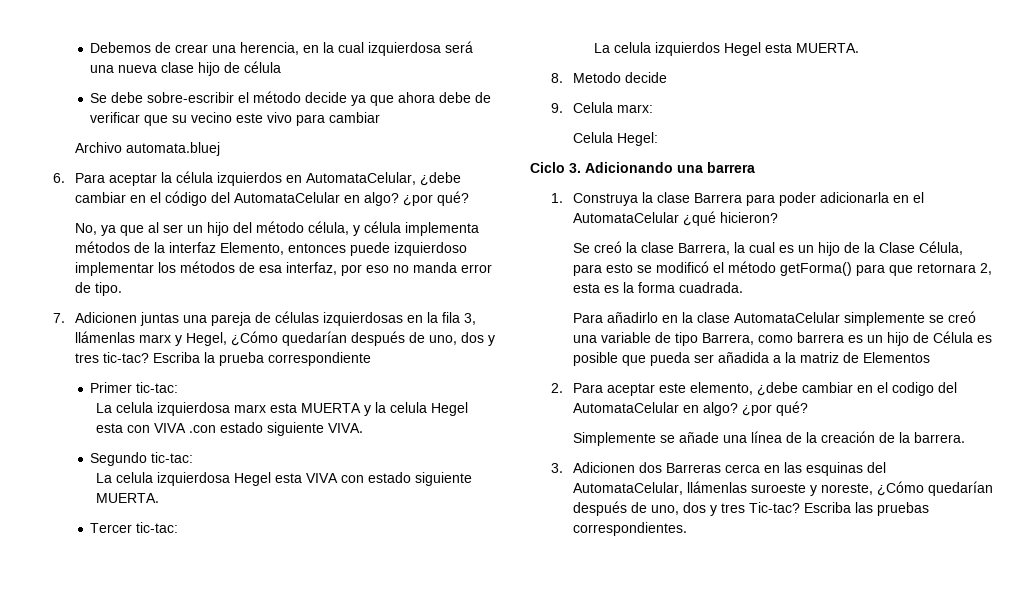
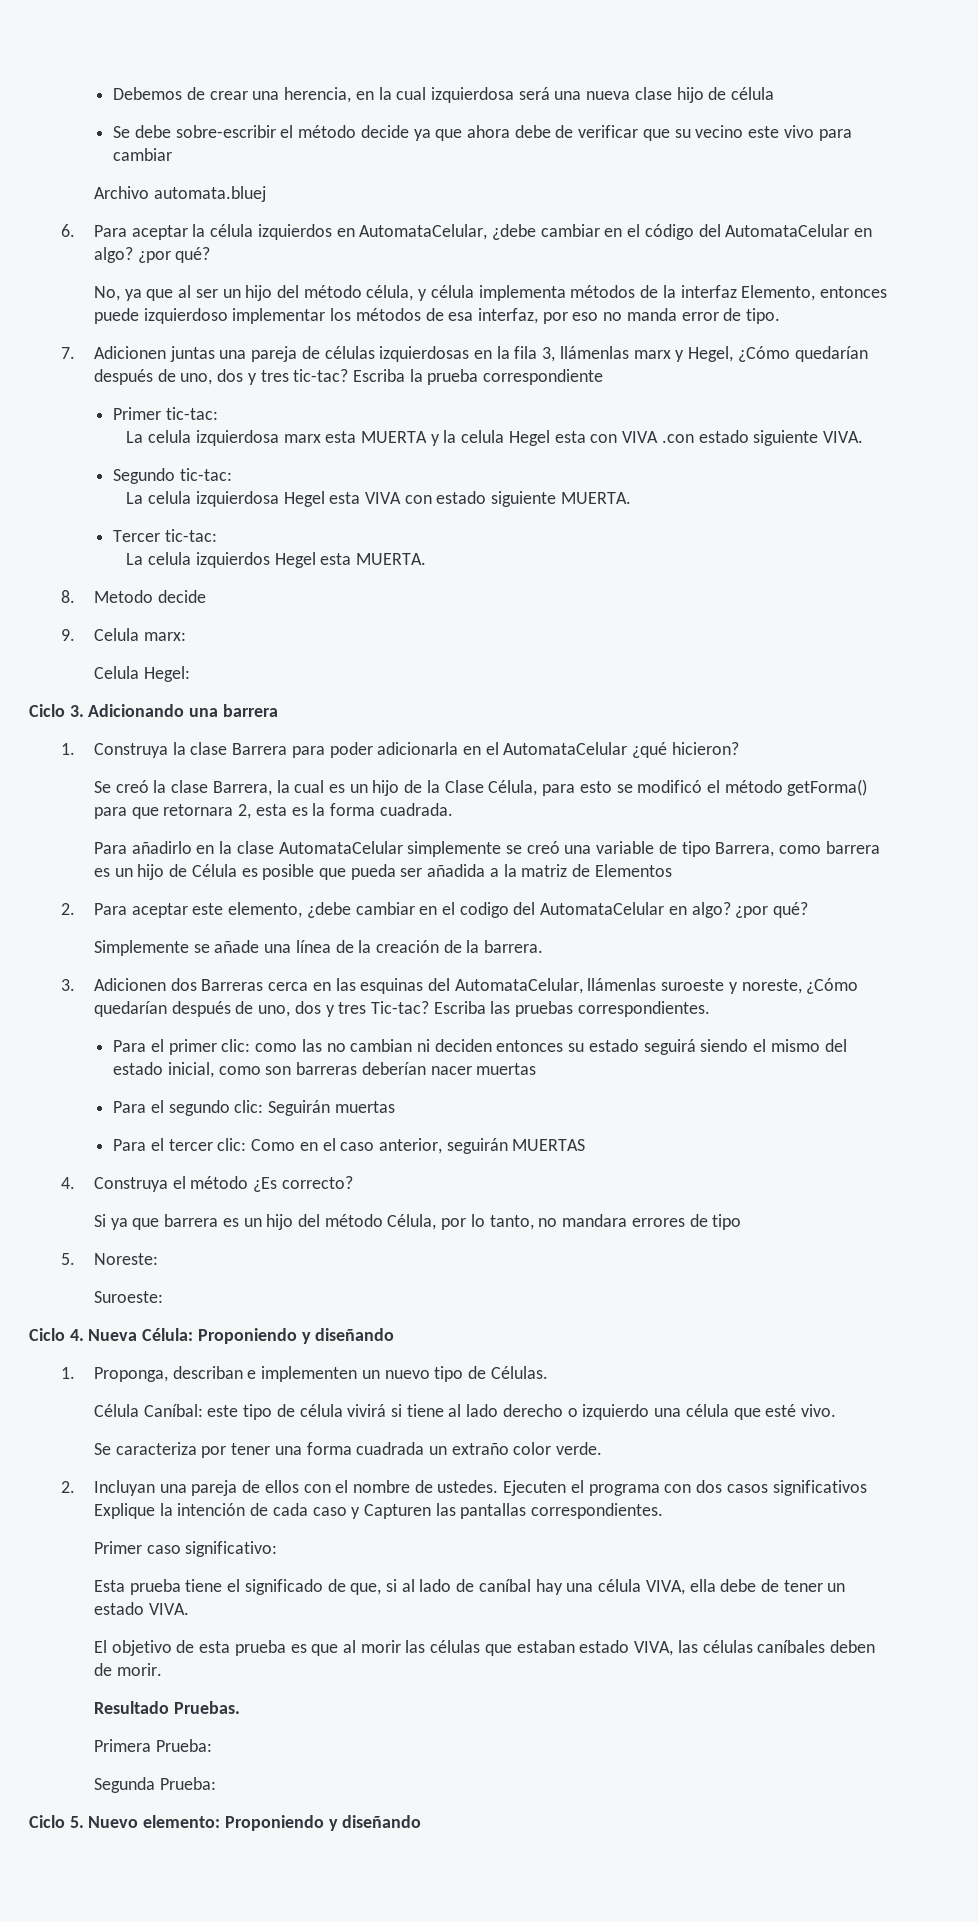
(687, 529) none -> [113,1039,847,1055] [113,1062,537,1078] [113,1100,395,1116] [113,1138,586,1154] [61,1176,353,1192] [93,1214,742,1230] [61,1253,158,1265] [93,1291,163,1303] [29,1328,395,1344] [61,1366,548,1382] [93,1404,836,1420] [93,1442,603,1458] [61,1480,867,1496] [93,1503,664,1519] [93,1541,278,1557] [93,1579,846,1595] [93,1602,189,1615] [93,1640,875,1656] [93,1663,162,1676] [93,1701,240,1714] [93,1739,212,1752] [93,1777,216,1793] [29,1815,422,1831] // Para el primer clic: como las no cambian ni deciden entonces su estado seguirá siendo el mismo del estado inicial, como son barreras deberían nacer muertas // Para el segundo clic: Seguirán muertas // Para el tercer clic: Como en el caso anterior, seguirán MUERTAS // 4. Construya el método ¿Es correcto? // Si ya que barrera es un hijo del método Célula, por lo tanto, no mandara errores de tipo // 5. Noreste: // Suroeste: // Ciclo 4. Nueva Célula: Proponiendo y diseñando // 1. Proponga, describan e implementen un nuevo tipo de Células. // Célula Caníbal: este tipo de célula vivirá si tiene al lado derecho o izquierdo una célula que esté vivo. // Se caracteriza por tener una forma cuadrada un extraño color verde. // 2. Incluyan una pareja de ellos con el nombre de ustedes. Ejecuten el programa con dos casos significativos Explique la intención de cada caso y Capturen las pantallas correspondientes. // Primer caso significativo: // Esta prueba tiene el significado de que, si al lado de caníbal hay una célula VIVA, ella debe de tener un estado VIVA. // El objetivo de esta prueba es que al morir las células que estaban estado VIVA, las células caníbales deben de morir. // Resultado Pruebas. // Primera Prueba: // Segunda Prueba: // Ciclo 5. Nuevo elemento: Proponiendo y diseñando

